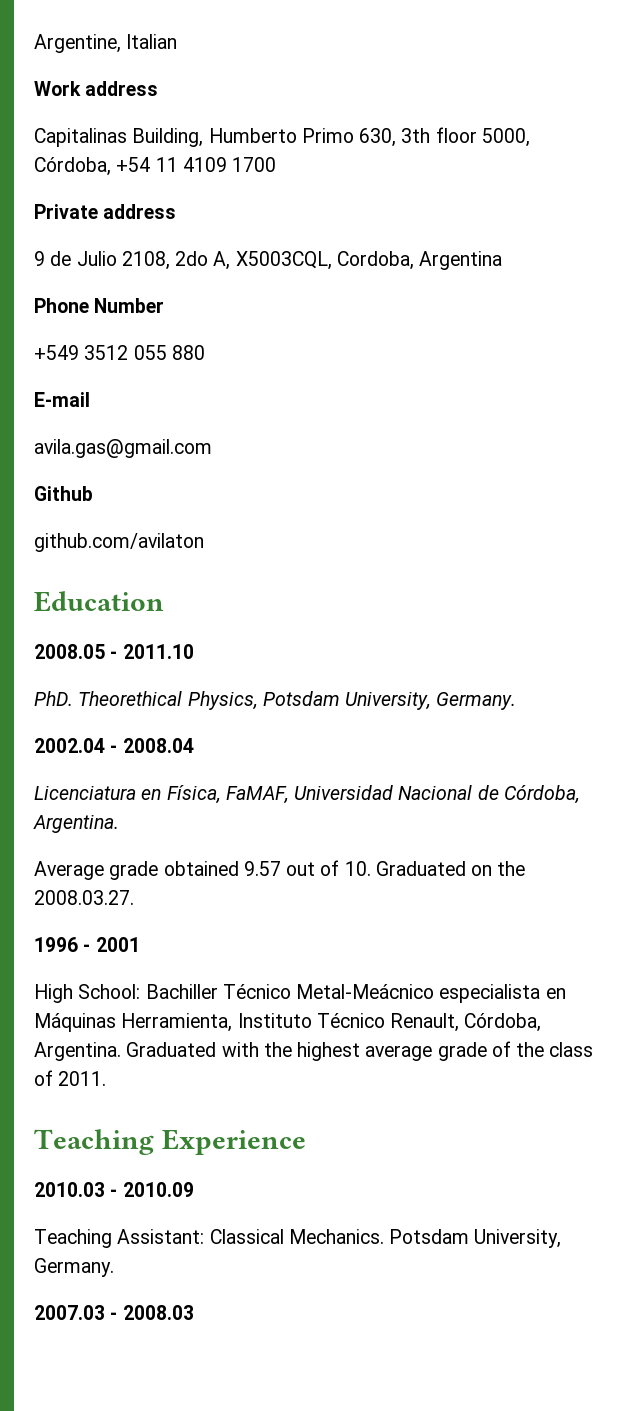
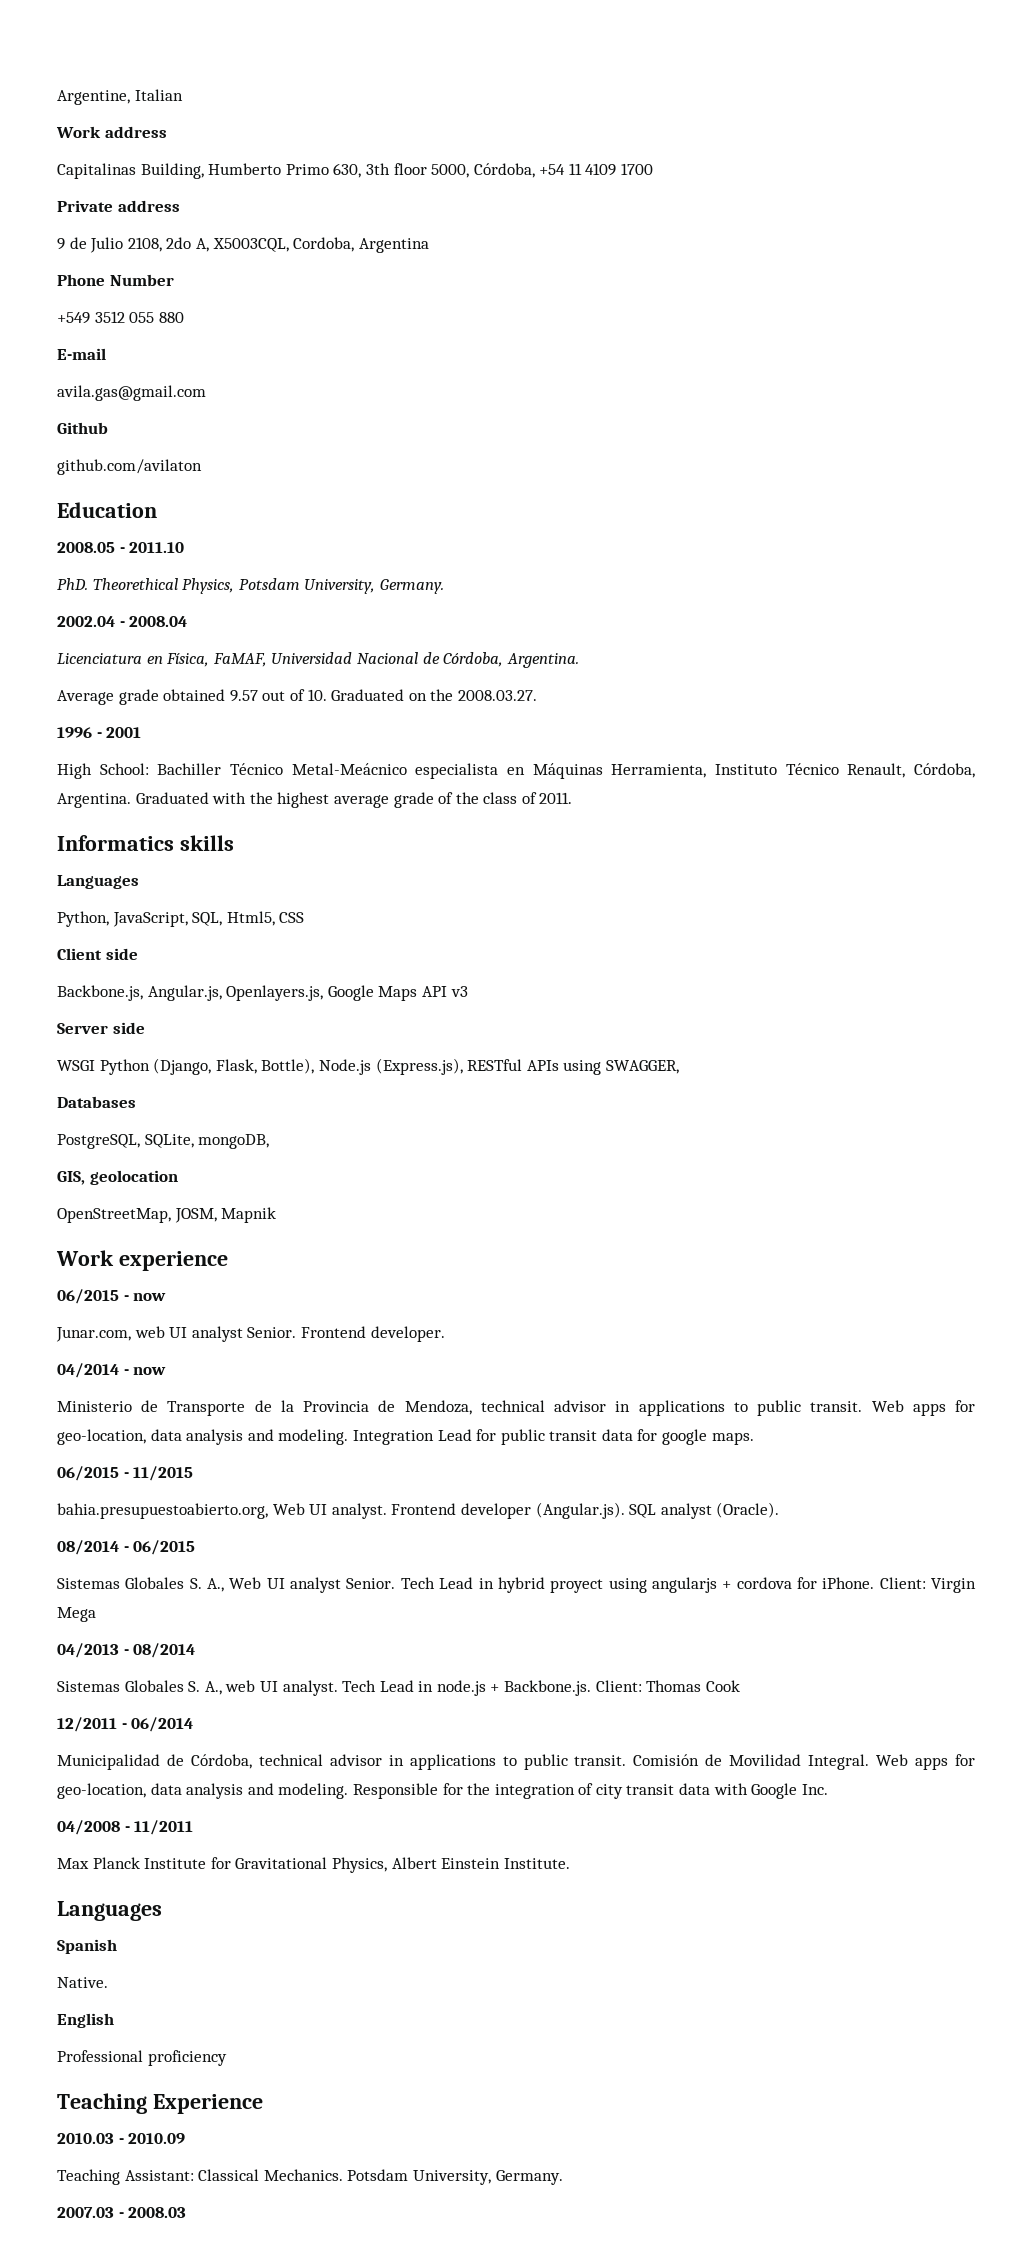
(107, 1078) none -> [57,835,234,851] [57,875,139,889] [57,911,305,927] [57,948,138,960] [57,985,468,1001] [57,1022,145,1034] [57,1058,679,1075] [57,1096,136,1108] [57,1134,270,1149] [57,1170,178,1185] [57,1207,277,1223] [56,1250,228,1271] [57,1289,167,1304] [56,1326,445,1342] [57,1363,167,1378] [57,1400,976,1416] [57,1429,754,1445] [57,1466,194,1481] [57,1502,780,1519] [57,1540,196,1555] [57,1577,977,1593] [57,1607,96,1622] [57,1643,196,1658] [57,1680,740,1696] [57,1717,194,1732] [57,1754,975,1770] [57,1783,828,1799] [57,1820,194,1835] [57,1857,570,1873] [57,1901,162,1921] [57,1939,117,1954] [57,1977,108,1988] [57,2013,114,2028] [57,2050,227,2066] // Informatics skills // Languages // Python, JavaScript, SQL, Html5, CSS // Client side // Backbone.js, Angular.js, Openlayers.js, Google Maps API v3 // Server side // WSGI Python (Django, Flask, Bottle), Node.js (Express.js), RESTful APIs using SWAGGER, // Databases // PostgreSQL, SQLite, mongoDB, // GIS, geolocation // OpenStreetMap, JOSM, Mapnik // Work experience // 06/2015 - now // Junar.com, web UI analyst Senior. Frontend developer. // 04/2014 - now // Ministerio de Transporte de la Provincia de Mendoza, technical advisor in applications to public transit. Web apps for geo-location, data analysis and modeling. Integration Lead for public transit data for google maps. // 06/2015 - 11/2015 // bahia.presupuestoabierto.org, Web UI analyst. Frontend developer (Angular.js). SQL analyst (Oracle). // 08/2014 - 06/2015 // Sistemas Globales S. A., Web UI analyst Senior. Tech Lead in hybrid proyect using angularjs + cordova for iPhone. Client: Virgin Mega // 04/2013 - 08/2014 // Sistemas Globales S. A., web UI analyst. Tech Lead in node.js + Backbone.js. Client: Thomas Cook // 12/2011 - 06/2014 // Municipalidad de Córdoba, technical advisor in applications to public transit. Comisión de Movilidad Integral. Web apps for geo-location, data analysis and modeling. Responsible for the integration of city transit data with Google Inc. // 04/2008 - 11/2011 // Max Planck Institute for Gravitational Physics, Albert Einstein Institute. // Languages // Spanish // Native. // English // Professional proficiency

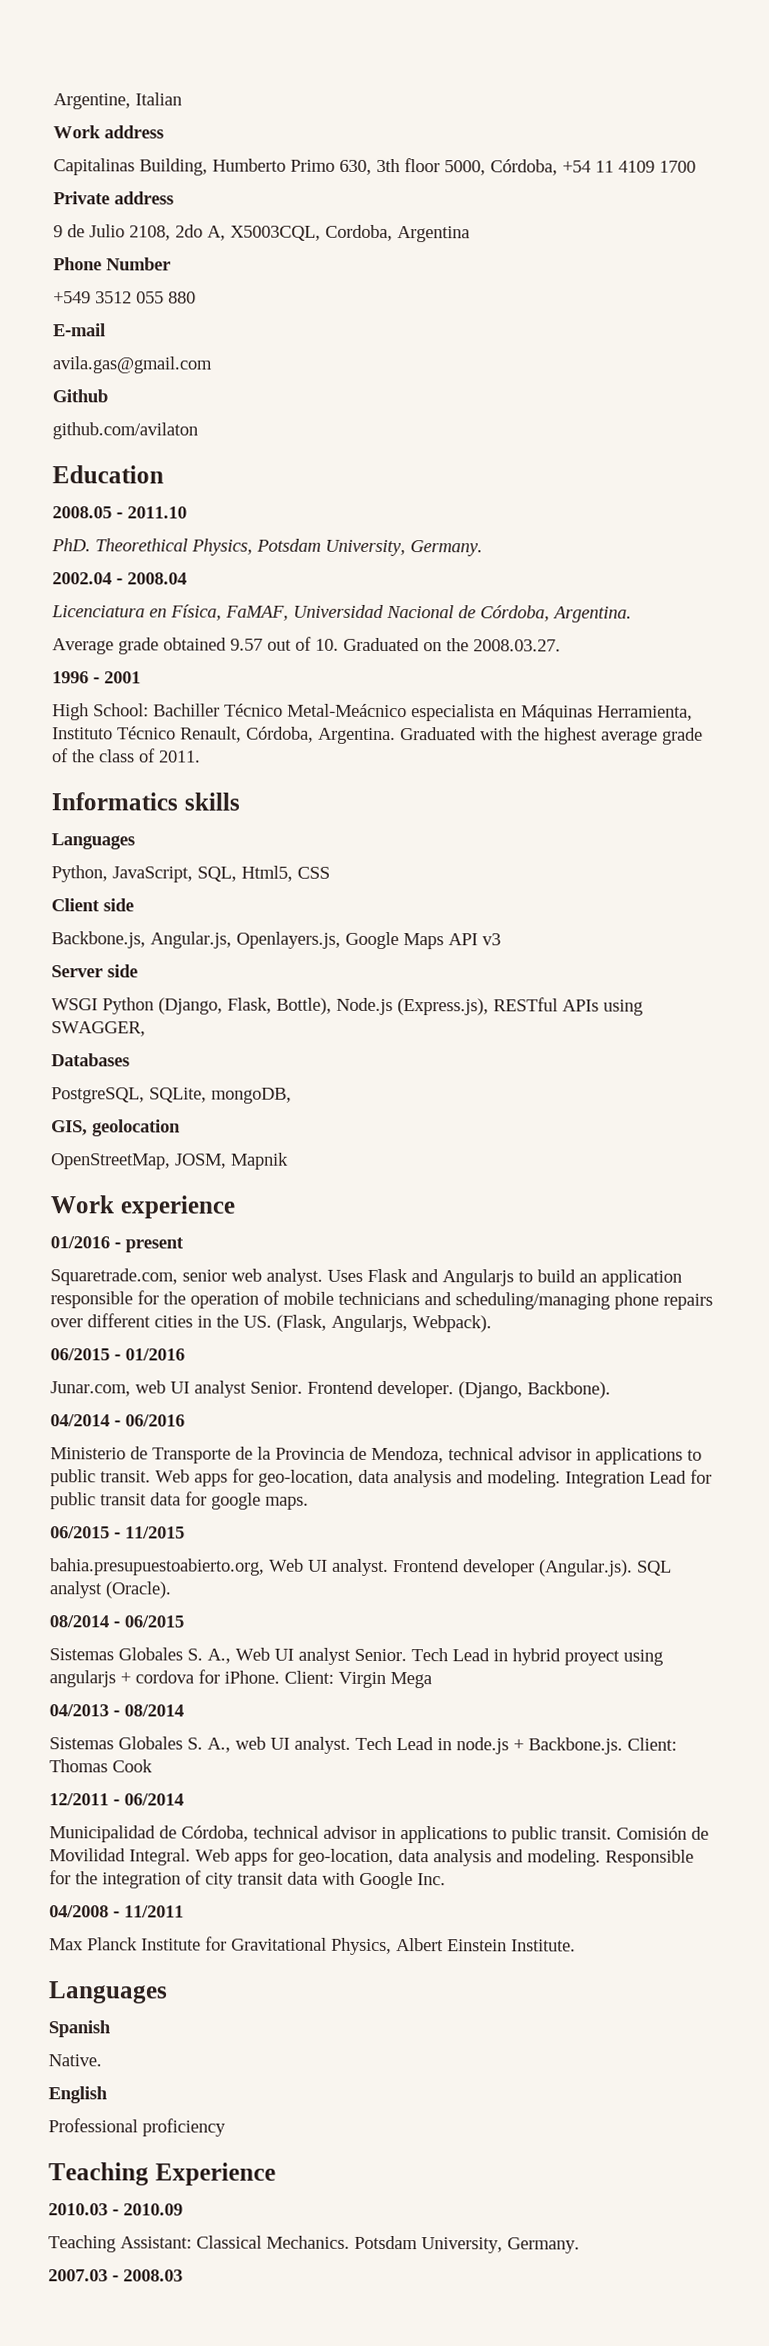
[57,1289,167,1304] // 06/2015 - now -> [50,1236,184,1253] [50,1268,682,1287] [50,1290,713,1310] [50,1313,492,1333] [50,1348,185,1361] // 01/2016 - present // Squaretrade.com, senior web analyst. Uses Flask and Angularjs to build an application responsible for the operation of mobile technicians and scheduling/managing phone repairs over different cities in the US. (Flask, Angularjs, Webpack). // 06/2015 - 01/2016
(445, 1334) none -> [458,1381,611,1399] (Django, Backbone).
[133,1367,167,1375] now -> [125,1414,185,1427] 06/2016

